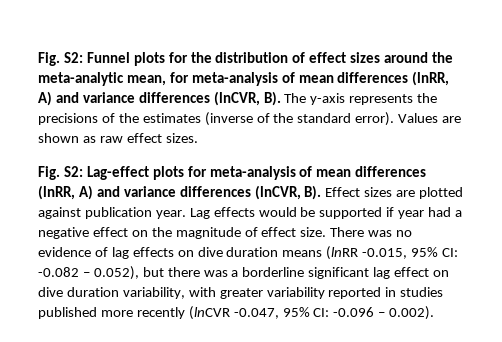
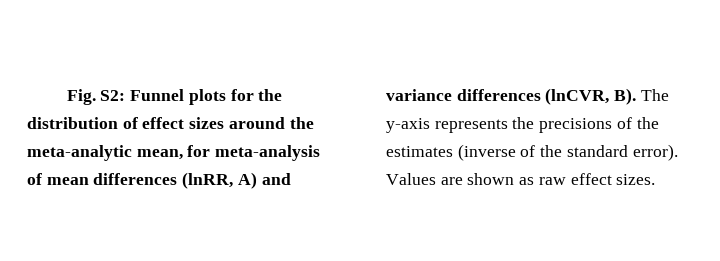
[38,166,427,180] [38,185,464,200] [38,207,463,219] [38,227,413,239] [38,246,459,260] [38,266,450,280] [38,287,444,299] [38,306,435,320] // Fig. S2: Lag-effect plots for meta-analysis of mean differences (lnRR, A) and variance differences (lnCVR, B). Effect sizes are plotted against publication year. Lag effects would be supported if year had a negative effect on the magnitude of effect size. There was no evidence of lag effects on dive duration means (lnRR -0.015, 95% CI: -0.082 – 0.052), but there was a borderline significant lag effect on dive duration variability, with greater variability reported in studies published more recently (lnCVR -0.047, 95% CI: -0.096 – 0.002). -> (656, 179) none

